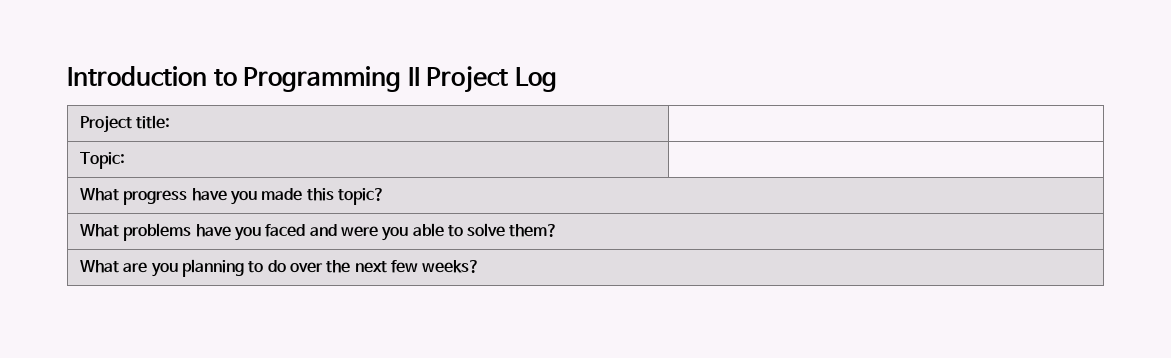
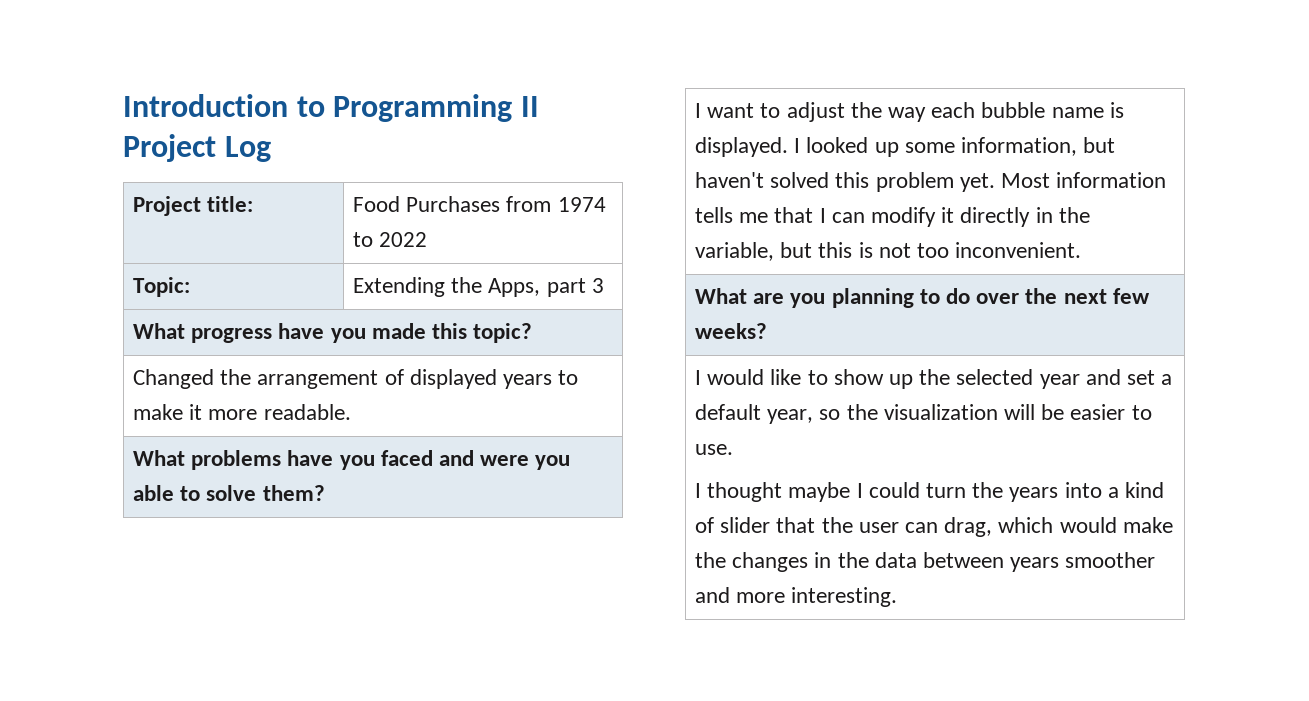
[79,152,125,169] // Topic: | -> [352,196,606,212] [352,232,428,247] [132,277,190,297] [352,277,604,297] Food Purchases from 1974 to 2022 // Topic: | Extending the Apps, part 3
(385, 196) none -> [132,369,579,389] [132,404,351,420] // Changed the arrangement of displayed years to make it more readable.
(559, 230) none -> [694,102,1124,122] [694,137,1116,157] [694,172,1167,192] [694,207,1090,227] [694,242,1082,261] // I want to adjust the way each bubble name is displayed. I looked up some information, but haven't solved this problem yet. Most information tells me that I can modify it directly in the variable, but this is not too inconvenient.
(481, 266) none -> [694,369,1173,389] [694,404,1152,424] [694,444,733,455] [694,482,1165,502] [694,517,1173,537] [694,552,1156,572] [694,587,898,607] // I would like to show up the selected year and set a default year, so the visualization will be easier to use. // I thought maybe I could turn the years into a kind of slider that the user can drag, which would make the changes in the data between years smoother and more interesting.

